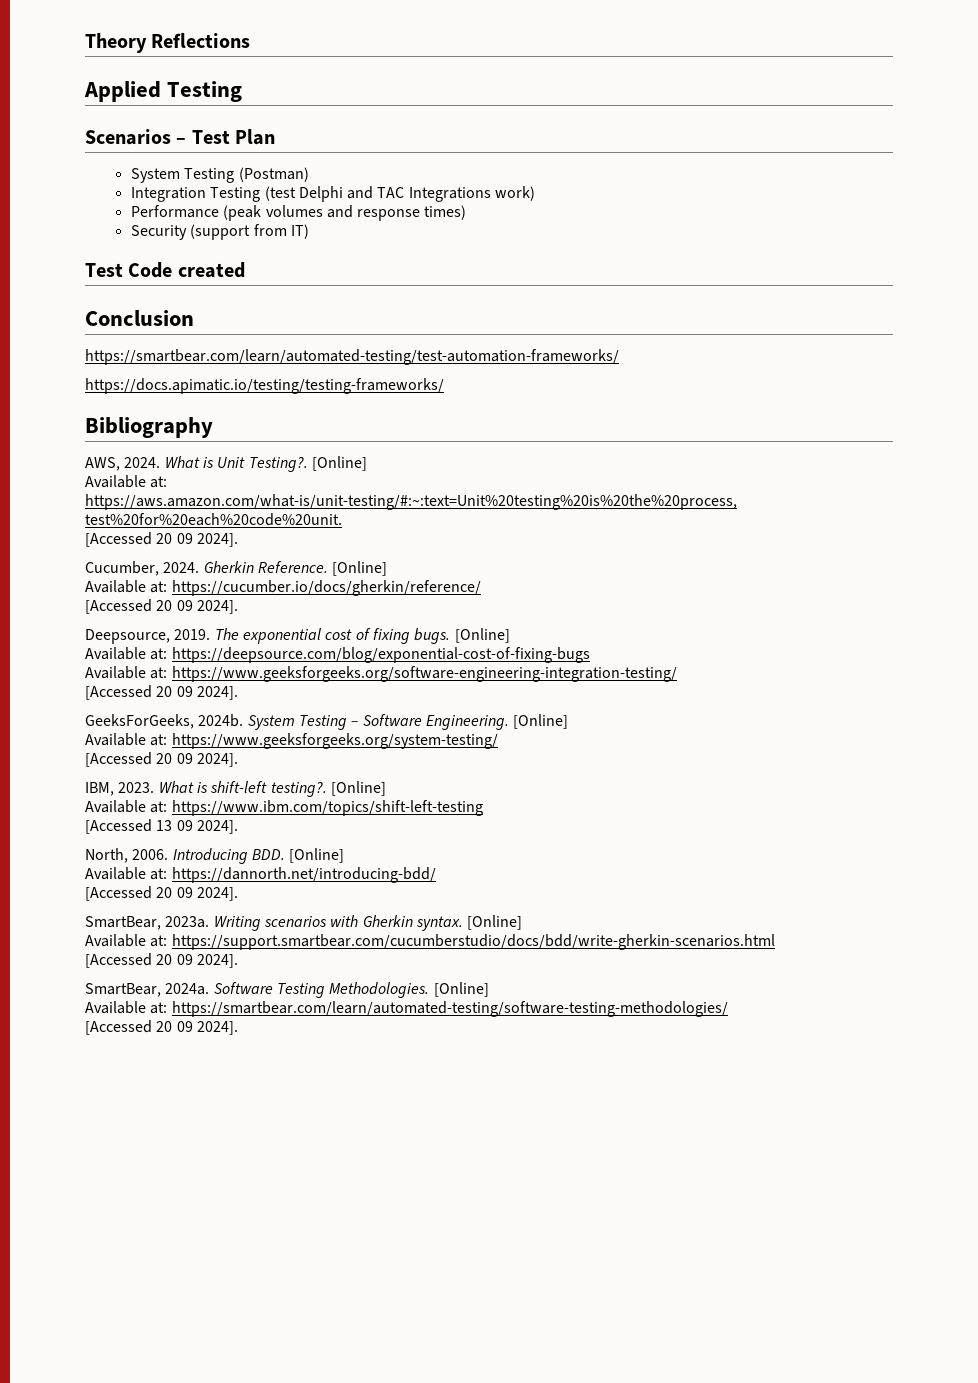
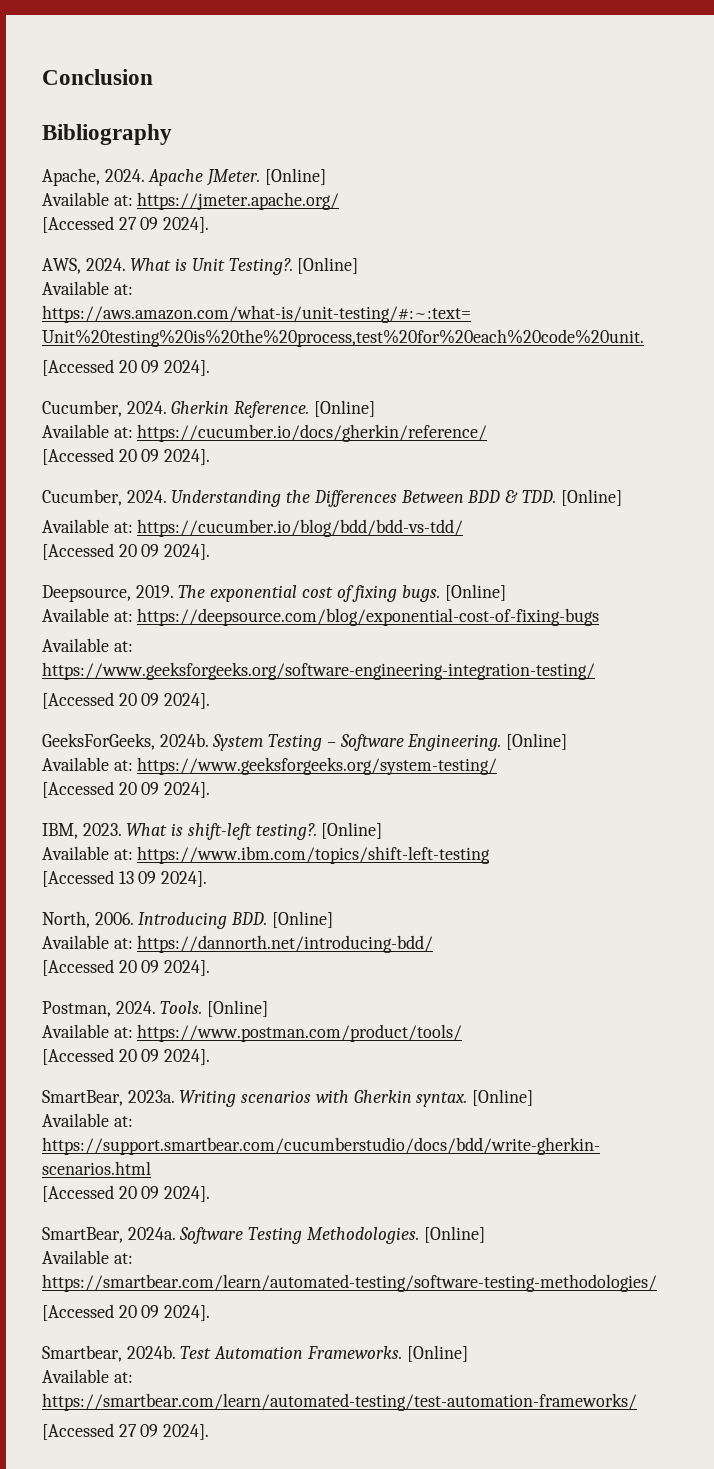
[85,33,251,53] [84,81,243,102] [85,129,276,145] [130,167,309,183] [130,186,536,202] [130,205,467,221] [130,224,309,240] [85,262,245,278] [85,310,194,326] [85,349,619,365] [85,378,444,394] [85,417,213,438] Theory Reflections // Applied Testing // Scenarios – Test Plan // System Testing (Postman) // Integration Testing (test Delphi and TAC Integrations work) // Performance (peak volumes and response times) // Security (support from IT) // Test Code created // Conclusion // https://smartbear.com/learn/automated-testing/test-automation-frameworks/ // https://docs.apimatic.io/testing/testing-frameworks/ // Bibliography -> [42,69,153,85] [42,124,172,145] [42,168,326,186] [42,192,340,210] [42,216,210,233] Conclusion // Bibliography // Apache, 2024. Apache JMeter. [Online] // Available at: https://jmeter.apache.org/ // [Accessed 27 09 2024].
(238, 607) none -> [42,489,622,507] [42,519,464,537] [42,543,211,560] // Cucumber, 2024. Understanding the Differences Between BDD & TDD. [Online] // Available at: https://cucumber.io/blog/bdd/bdd-vs-tdd/ // [Accessed 20 09 2024].
(238, 894) none -> [42,1000,269,1017] [42,1024,463,1042] [42,1048,211,1065] // Postman, 2024. Tools. [Online] // Available at: https://www.postman.com/product/tools/ // [Accessed 20 09 2024].
(238, 1028) none -> [42,1345,468,1362] [42,1369,133,1383] [42,1393,637,1411] [42,1423,210,1440] // Smartbear, 2024b. Test Automation Frameworks. [Online] // Available at: https://smartbear.com/learn/automated-testing/test-automation-frameworks/ // [Accessed 27 09 2024].

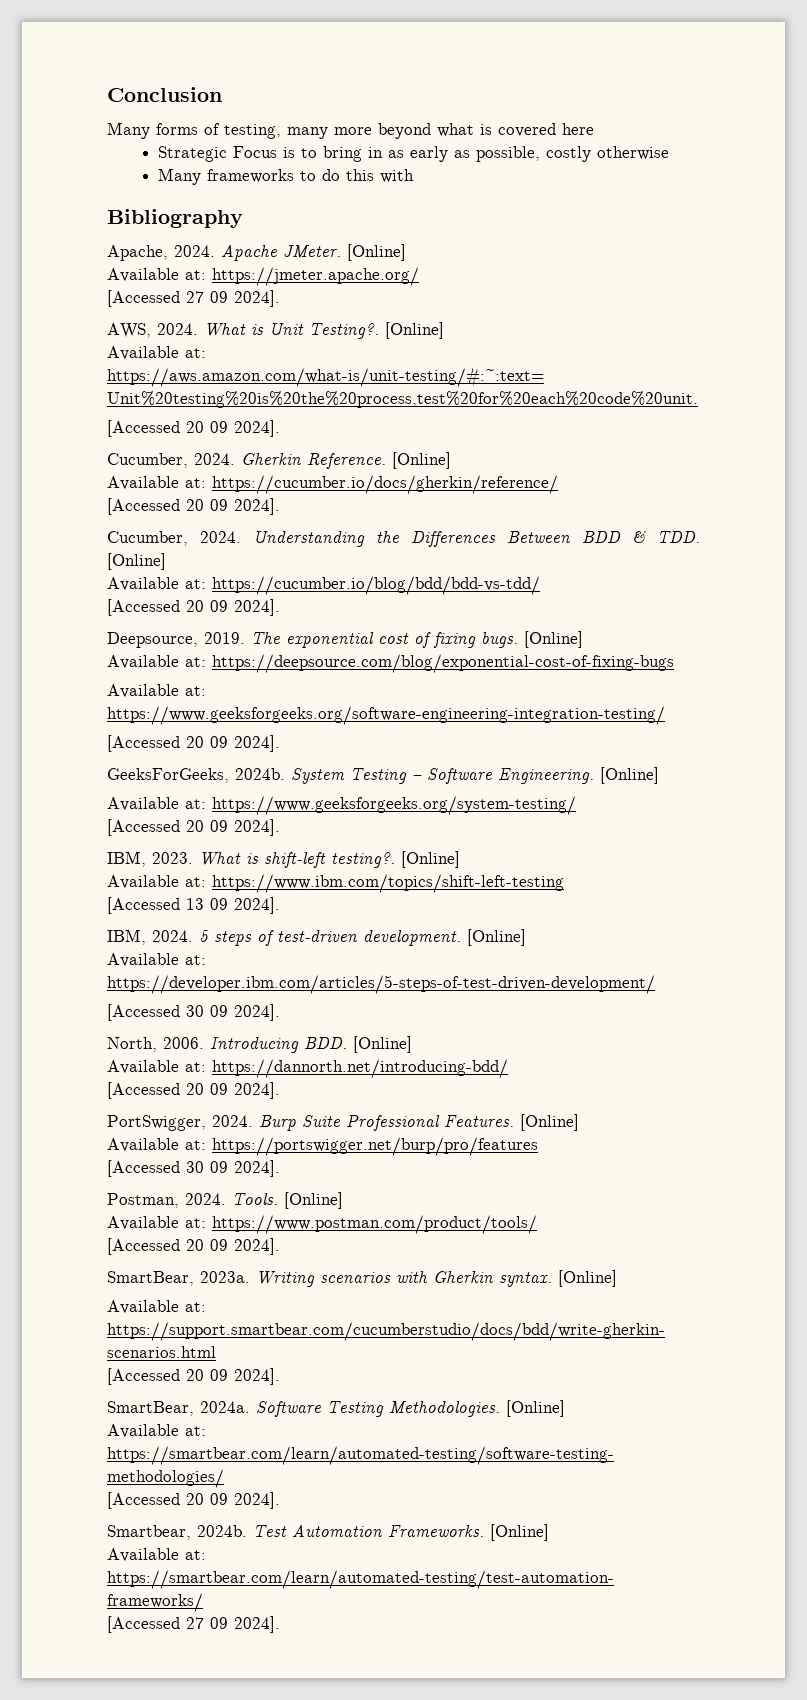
(153, 77) none -> [107,122,594,139] [157,146,669,162] [157,168,414,185] // Many forms of testing, many more beyond what is covered here // Strategic Focus is to bring in as early as possible, costly otherwise // Many frameworks to do this with
(208, 879) none -> [107,929,526,946] [107,953,206,967] [107,975,655,994] [107,1004,280,1021] // IBM, 2024. 5 steps of test-driven development. [Online] // Available at: https://developer.ibm.com/articles/5-steps-of-test-driven-development/ // [Accessed 30 09 2024].
(211, 968) none -> [107,1114,579,1131] [107,1137,538,1156] [107,1160,280,1177] // PortSwigger, 2024. Burp Suite Professional Features. [Online] // Available at: https://portswigger.net/burp/pro/features // [Accessed 30 09 2024].

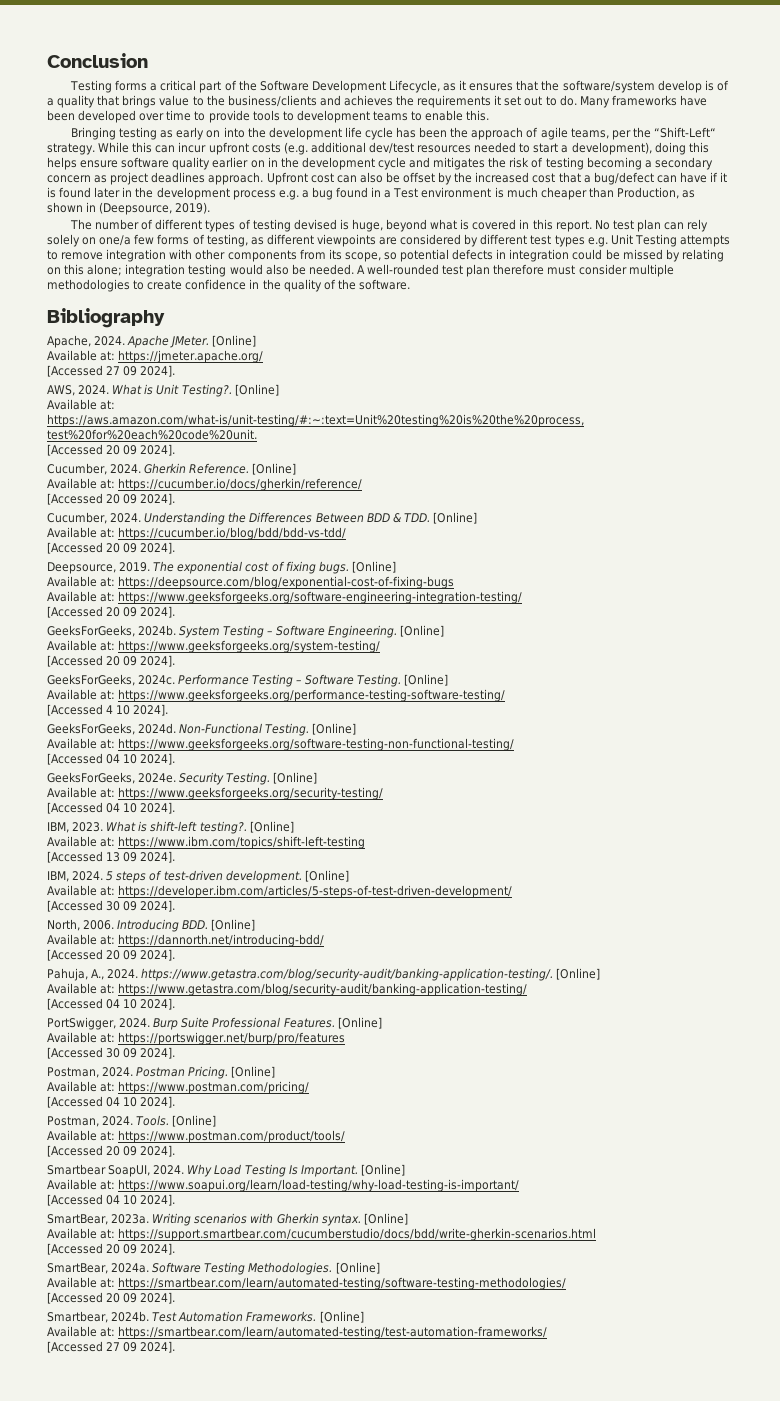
[107,122,594,139] [157,146,669,162] [157,168,414,185] Many forms of testing, many more beyond what is covered here // Strategic Focus is to bring in as early as possible, costly otherwise // Many frameworks to do this with -> [70,80,729,93] [47,95,707,108] [47,110,490,123] [71,127,717,140] [47,142,709,155] [47,157,713,170] [47,172,728,185] [47,187,696,200] [47,202,211,215] [70,219,709,232] [47,234,730,247] [47,249,724,262] [47,264,674,277] [47,279,410,292] Testing forms a critical part of the Software Development Lifecycle, as it ensures that the software/system develop is of a quality that brings value to the business/clients and achieves the requirements it set out to do. Many frameworks have been developed over time to provide tools to development teams to enable this. // Bringing testing as early on into the development life cycle has been the approach of agile teams, per the “Shift-Left“ strategy. While this can incur upfront costs (e.g. additional dev/test resources needed to start a development), doing this helps ensure software quality earlier on in the development cycle and mitigates the risk of testing becoming a secondary concern as project deadlines approach. Upfront cost can also be offset by the increased cost that a bug/defect can have if it is found later in the development process e.g. a bug found in a Test environment is much cheaper than Production, as shown in (Deepsource, 2019). // The number of different types of testing devised is huge, beyond what is covered in this report. No test plan can rely solely on one/a few forms of testing, as different viewpoints are considered by different test types e.g. Unit Testing attempts to remove integration with other components from its scope, so potential defects in integration could be missed by relating on this alone; integration testing would also be needed. A well-rounded test plan therefore must consider multiple methodologies to create confidence in the quality of the software.
(280, 827) none -> [47,674,448,687] [47,689,506,702] [47,704,169,716] [47,723,357,736] [47,738,515,751] [47,753,176,765] [47,772,318,785] [47,787,384,800] [47,802,176,814] // GeeksForGeeks, 2024c. Performance Testing – Software Testing. [Online] // Available at: https://www.geeksforgeeks.org/performance-testing-software-testing/ // [Accessed 4 10 2024]. // GeeksForGeeks, 2024d. Non-Functional Testing. [Online] // Available at: https://www.geeksforgeeks.org/software-testing-non-functional-testing/ // [Accessed 04 10 2024]. // GeeksForGeeks, 2024e. Security Testing. [Online] // Available at: https://www.geeksforgeeks.org/security-testing/ // [Accessed 04 10 2024].
(280, 1090) none -> [47,968,601,981] [47,983,528,996] [47,998,176,1010] // Pahuja, A., 2024. https://www.getastra.com/blog/security-audit/banking-application-testing/. [Online] // Available at: https://www.getastra.com/blog/security-audit/banking-application-testing/ // [Accessed 04 10 2024].
(280, 1168) none -> [47,1066,276,1079] [47,1081,310,1094] [47,1096,176,1108] // Postman, 2024. Postman Pricing. [Online] // Available at: https://www.postman.com/pricing/ // [Accessed 04 10 2024].
(280, 1246) none -> [47,1164,405,1177] [47,1179,520,1192] [47,1194,176,1206] // Smartbear SoapUI, 2024. Why Load Testing Is Important. [Online] // Available at: https://www.soapui.org/learn/load-testing/why-load-testing-is-important/ // [Accessed 04 10 2024].

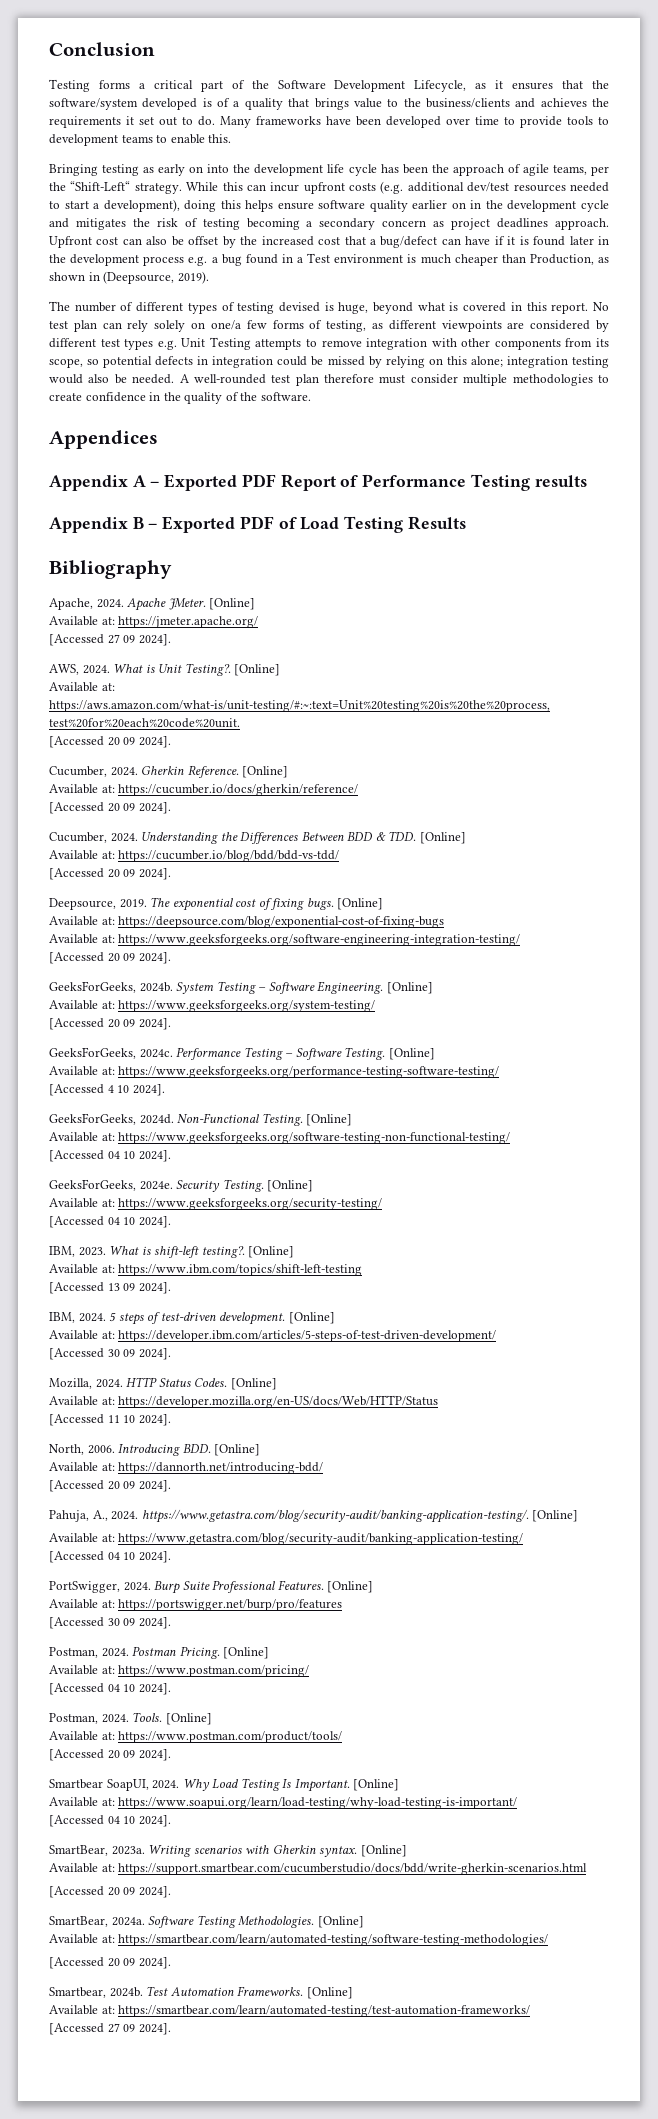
[657,80,702,93] develop -> [142,98,198,110] developed
[681,249,724,262] relating -> [385,356,425,368] relying
(410, 284) none -> [49,430,158,449] [49,474,587,491] [49,516,466,533] // Appendices // Appendix A – Exported PDF Report of Performance Testing results // Appendix B – Exported PDF of Load Testing Results
(176, 906) none -> [49,1377,277,1390] [49,1395,439,1408] [49,1414,171,1426] // Mozilla, 2024. HTTP Status Codes. [Online] // Available at: https://developer.mozilla.org/en-US/docs/Web/HTTP/Status // [Accessed 11 10 2024].

